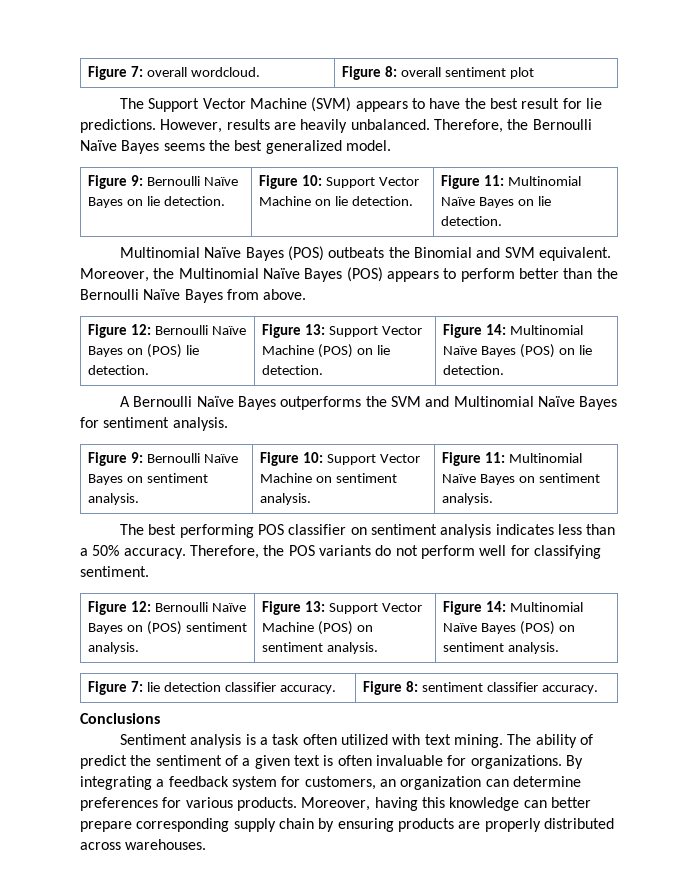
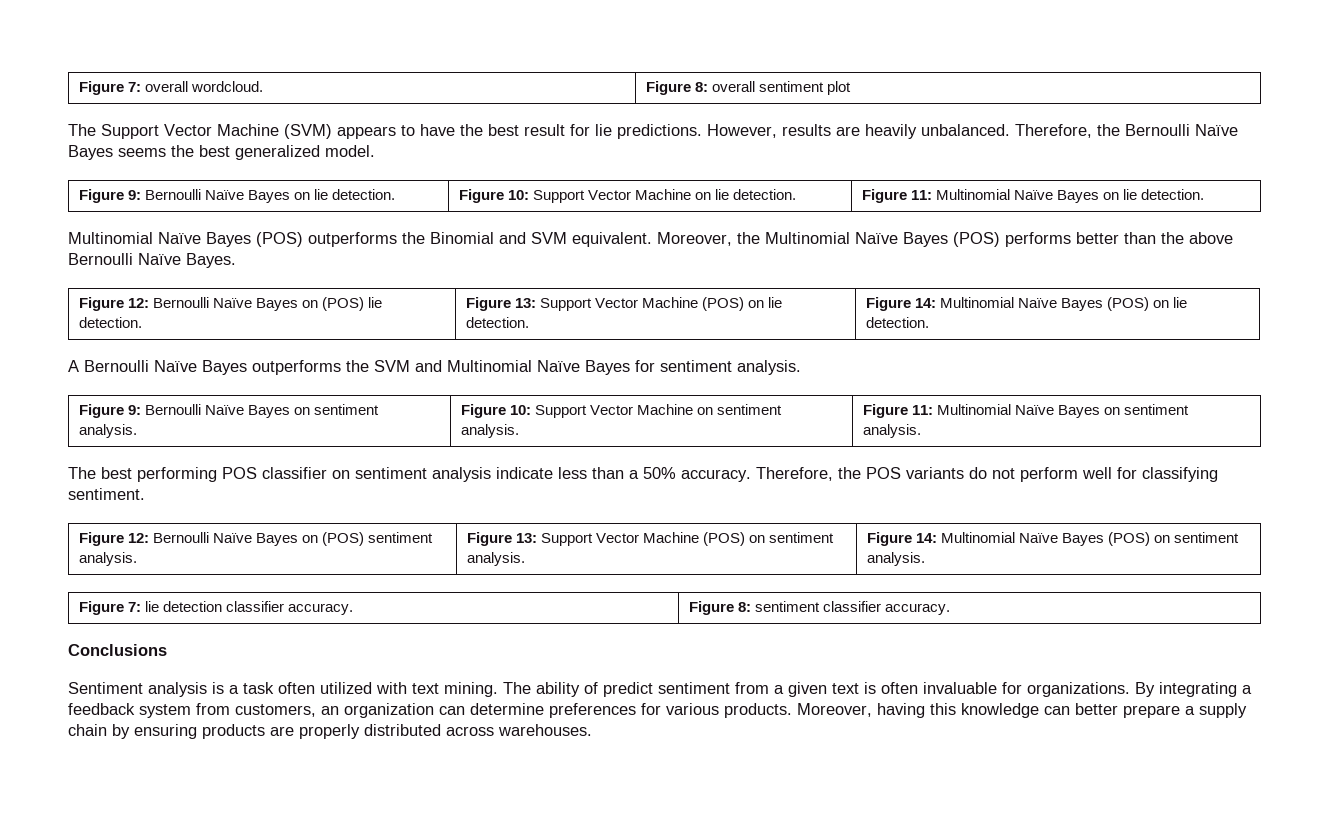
[328,247,385,258] outbeats -> [308,232,397,247] outperforms
[386,268,515,282] appears to perform -> [1005,232,1071,247] performs
[80,289,307,303] Bernoulli Naïve Bayes from above. -> [1189,232,1233,244] [68,253,236,268] above Bernoulli Naïve Bayes.
[495,524,554,535] indicates -> [496,467,553,479] indicate
[130,755,238,766] the sentiment of -> [658,682,769,694] sentiment from
[281,776,301,787] for -> [196,703,230,715] from
[136,818,230,832] corresponding -> [1185,706,1195,715] a

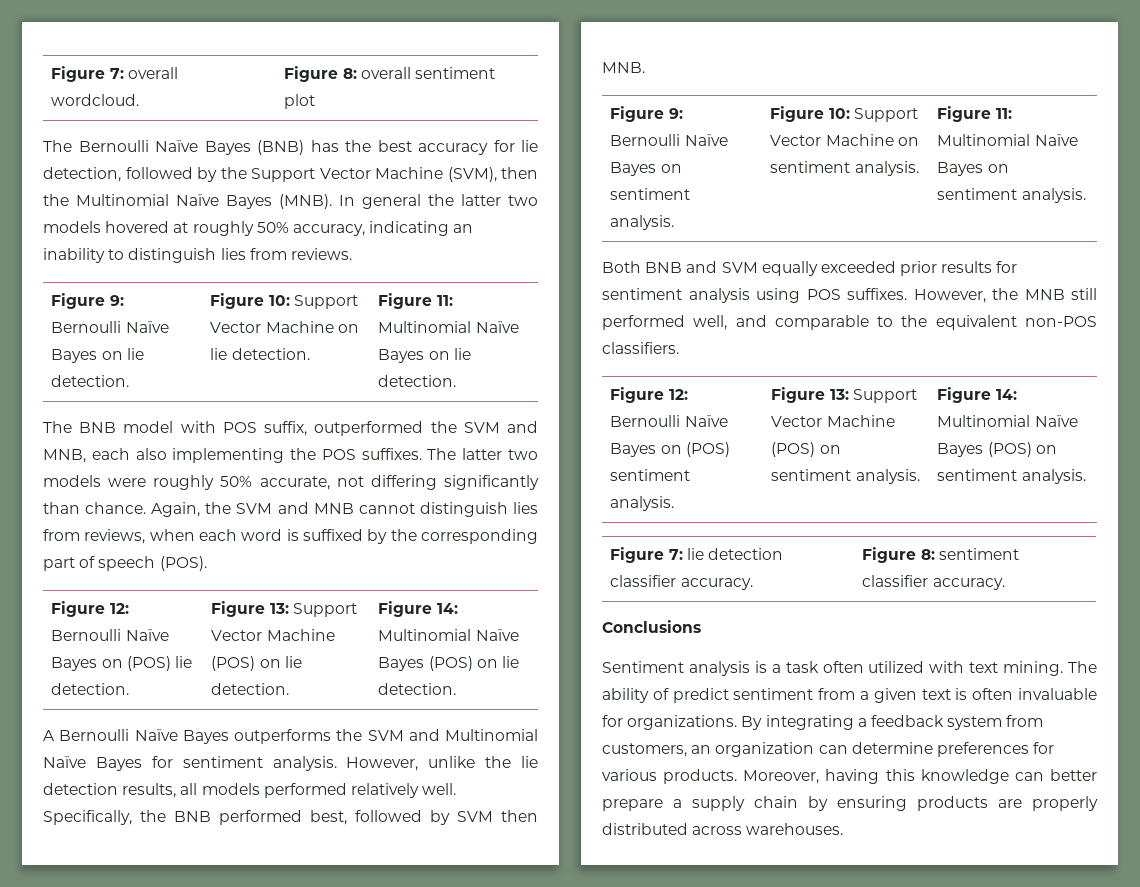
[101,124,1238,139] [68,145,375,160] Support Vector Machine (SVM) appears to have the best result for lie predictions. However, results are heavily unbalanced. Therefore, the Bernoulli Naïve Bayes seems the best generalized model. -> [78,140,538,155] [43,167,538,182] [43,194,538,209] [43,221,474,236] [43,248,352,263] Bernoulli Naïve Bayes (BNB) has the best accuracy for lie detection, followed by the Support Vector Machine (SVM), then the Multinomial Naïve Bayes (MNB). In general the latter two models hovered at roughly 50% accuracy, indicating an inability to distinguish lies from reviews.
[68,232,1233,247] [68,253,236,268] Multinomial Naïve Bayes (POS) outperforms the Binomial and SVM equivalent. Moreover, the Multinomial Naïve Bayes (POS) performs better than the above Bernoulli Naïve Bayes. -> [43,421,538,436] [43,448,538,463] [43,475,539,490] [43,502,538,517] [43,529,538,544] [43,556,207,571] The BNB model with POS suffix, outperformed the SVM and MNB, each also implementing the POS suffixes. The latter two models were roughly 50% accurate, not differing significantly than chance. Again, the SVM and MNB cannot distinguish lies from reviews, when each word is suffixed by the corresponding part of speech (POS).
(801, 367) none -> [346,756,538,771] [43,783,457,798] [43,810,538,825] [602,62,645,73] However, unlike the lie detection results, all models performed relatively well. Specifically, the BNB performed best, followed by SVM then MNB.
[68,467,1218,482] [68,488,145,500] The best performing POS classifier on sentiment analysis indicate less than a 50% accuracy. Therefore, the POS variants do not perform well for classifying sentiment. -> [602,261,1018,276] [602,288,1097,303] [602,315,1097,330] [602,342,679,354] Both BNB and SVM equally exceeded prior results for sentiment analysis using POS suffixes. However, the MNB still performed well, and comparable to the equivalent non-POS classifiers.

